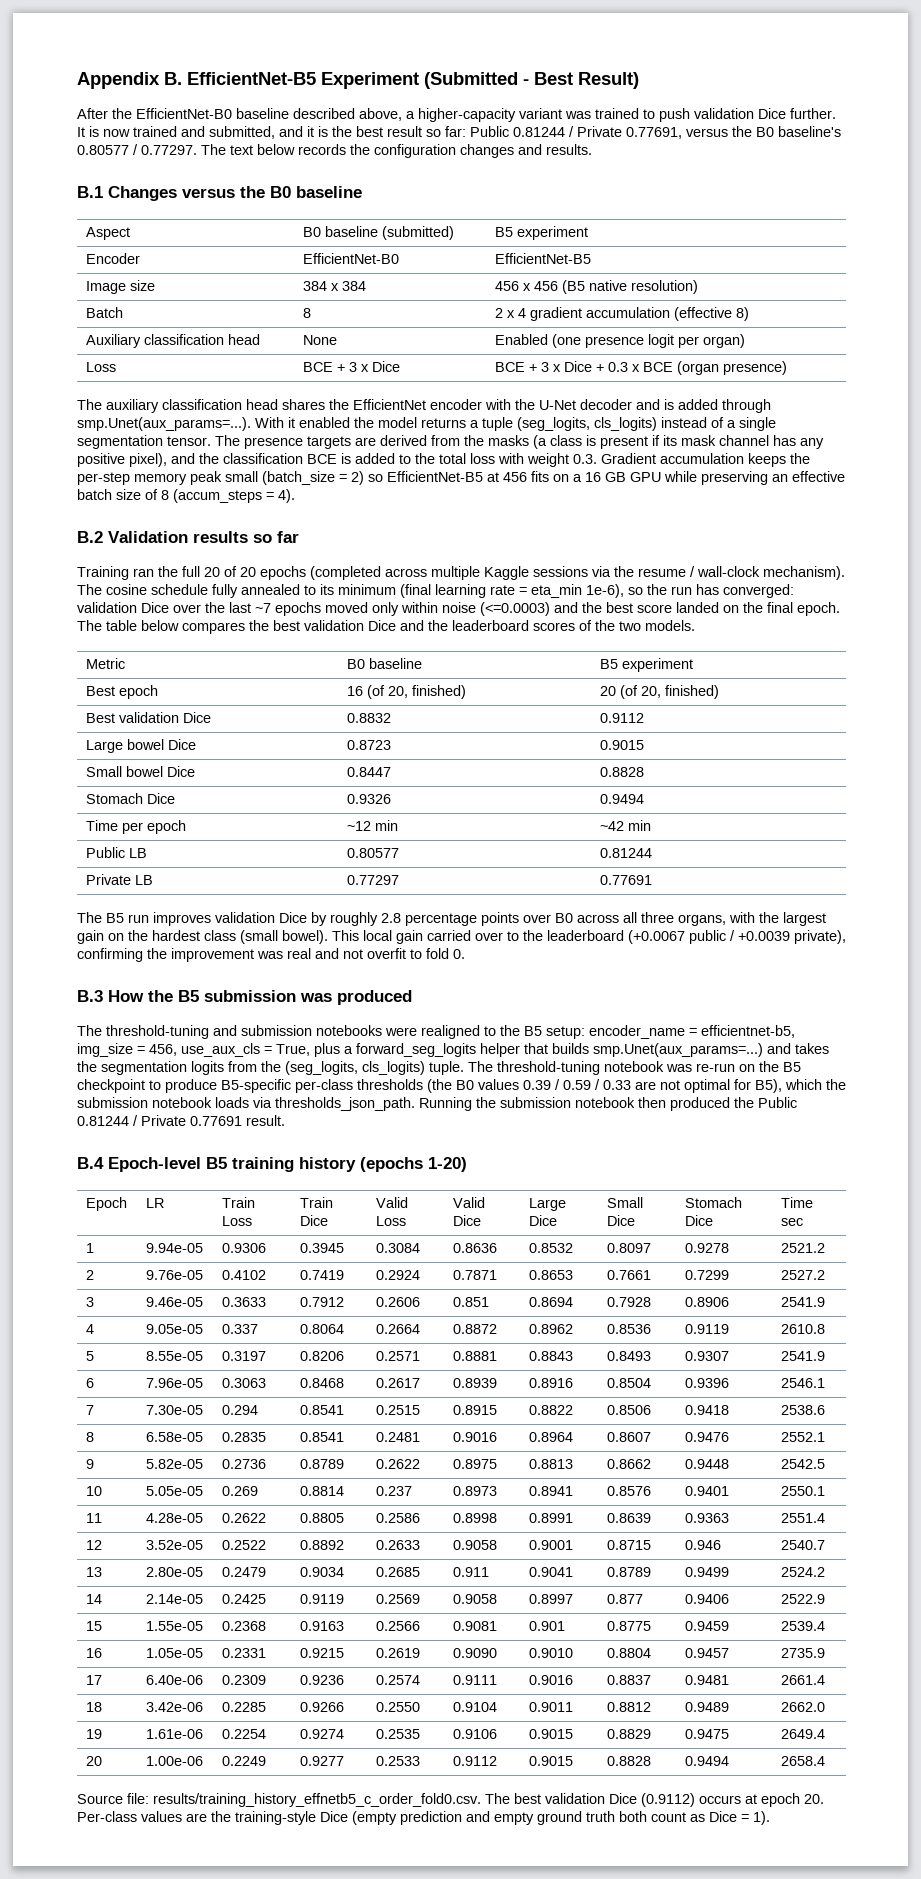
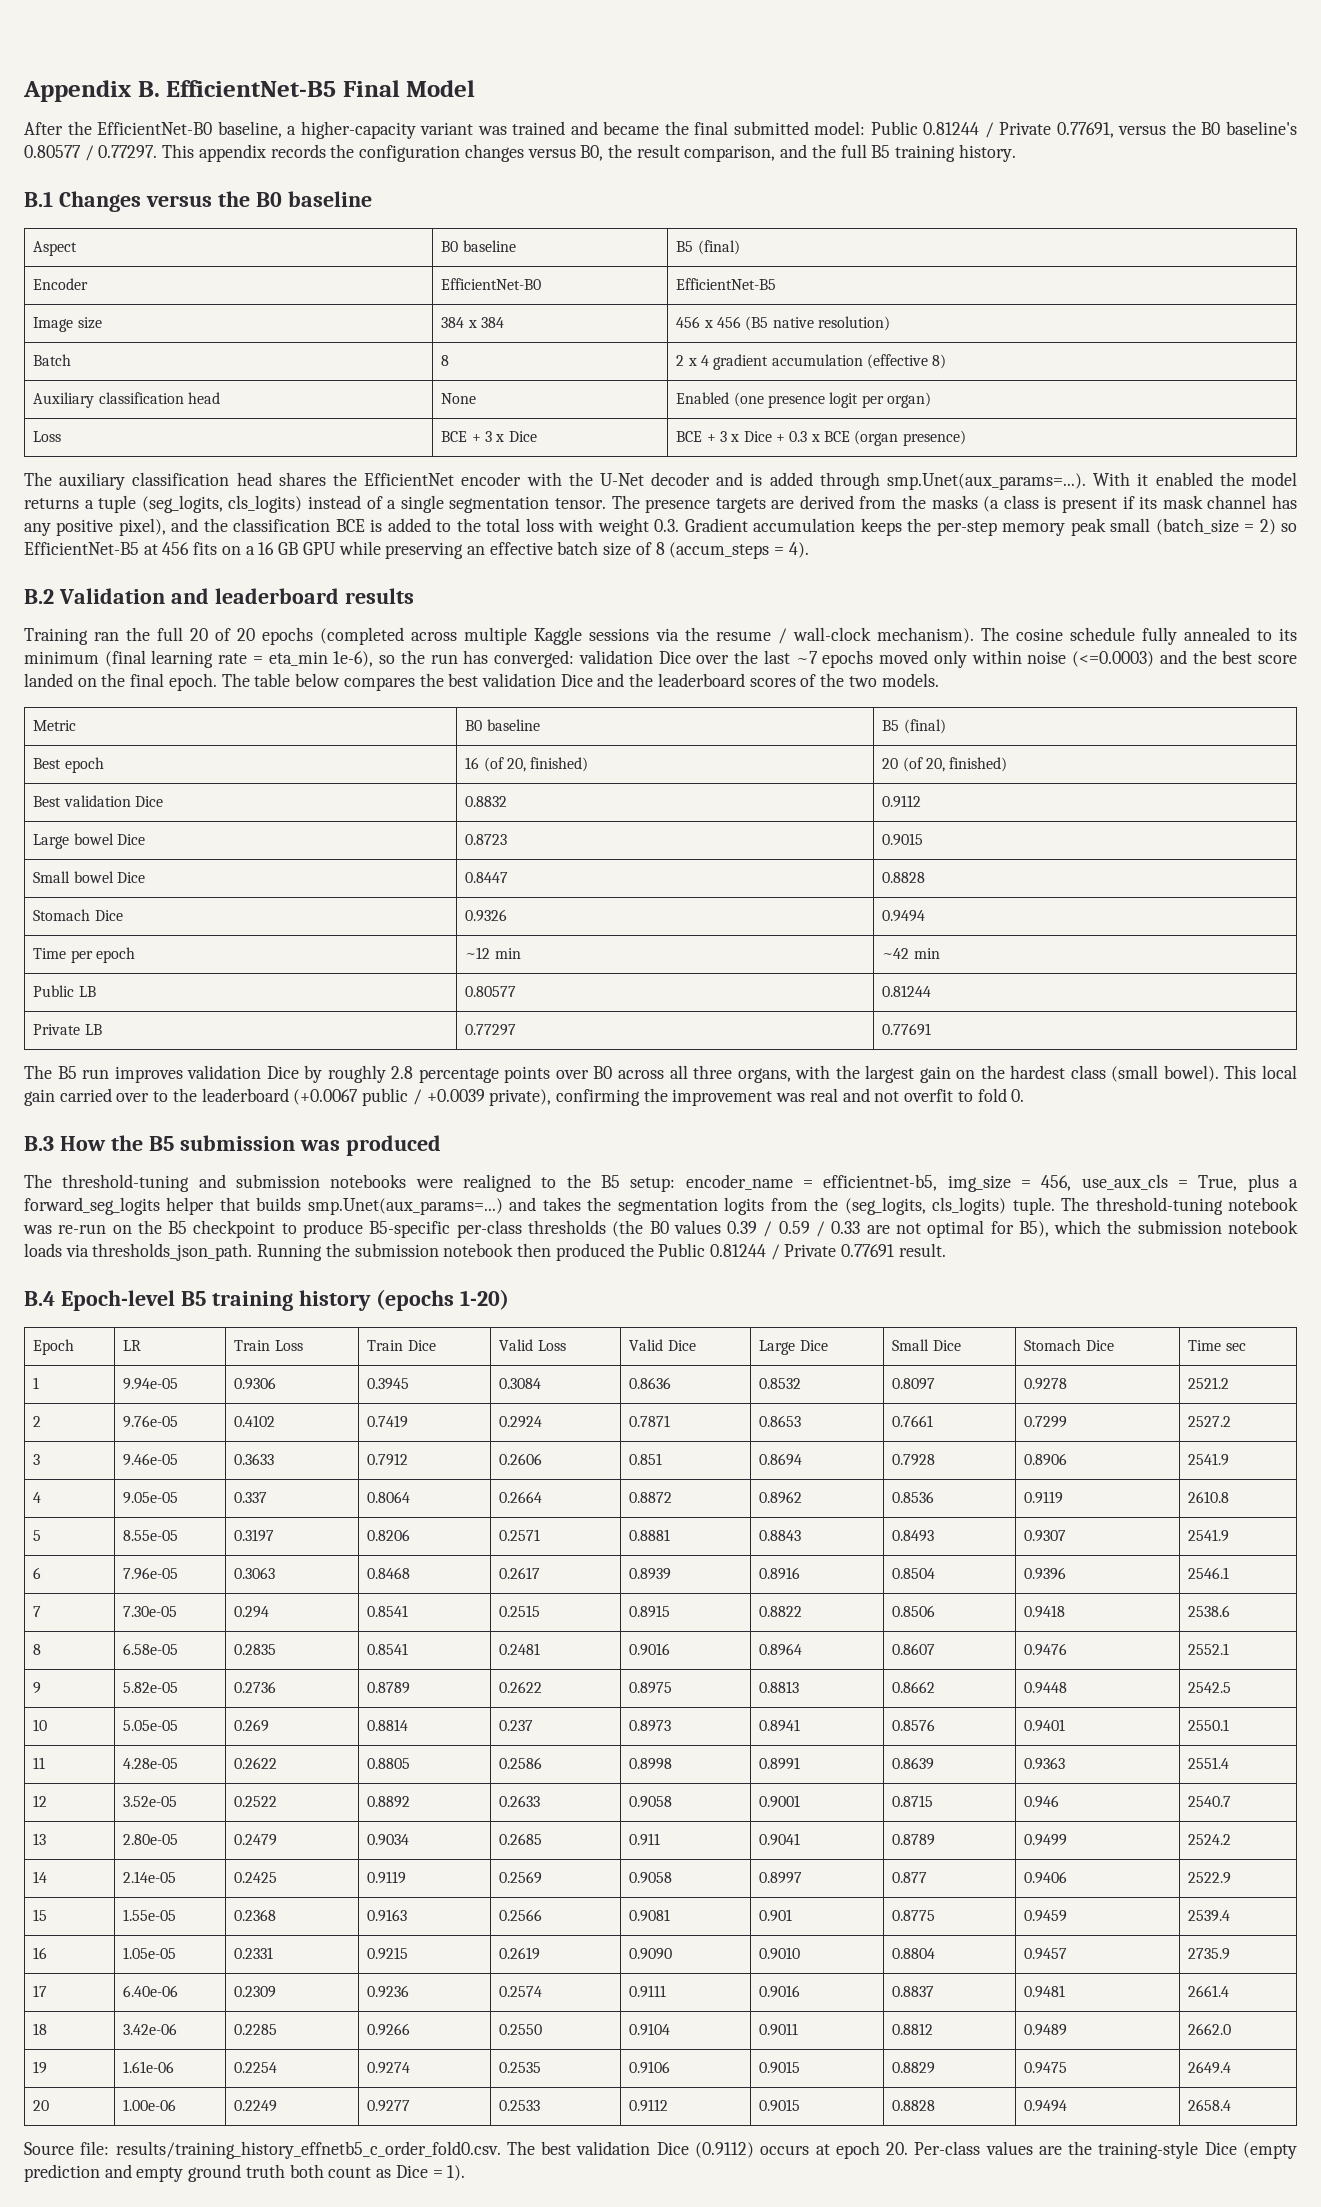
[321,72,639,89] Experiment (Submitted - Best Result) -> [342,80,476,97] Final Model
[236,108,402,121] baseline described above, -> [217,121,282,138] baseline,
[643,108,836,122] [77,126,466,139] to push validation Dice further. It is now trained and submitted, and it is the best result so far: -> [570,121,866,135] and became the final submitted model:
[201,144,295,155] The text below -> [162,144,266,162] This appendix
[518,144,592,155] and results. -> [527,144,1016,162] versus B0, the result comparison, and the full B5 training history.
[382,226,455,240] [495,226,589,240] (submitted) | B5 experiment -> [676,240,740,255] | B5 (final)
(188, 537) none -> [170,588,339,604] and leaderboard
[253,531,299,543] so far -> (414, 596) none
[622,658,694,672] experiment -> [903,719,946,734] (final)

